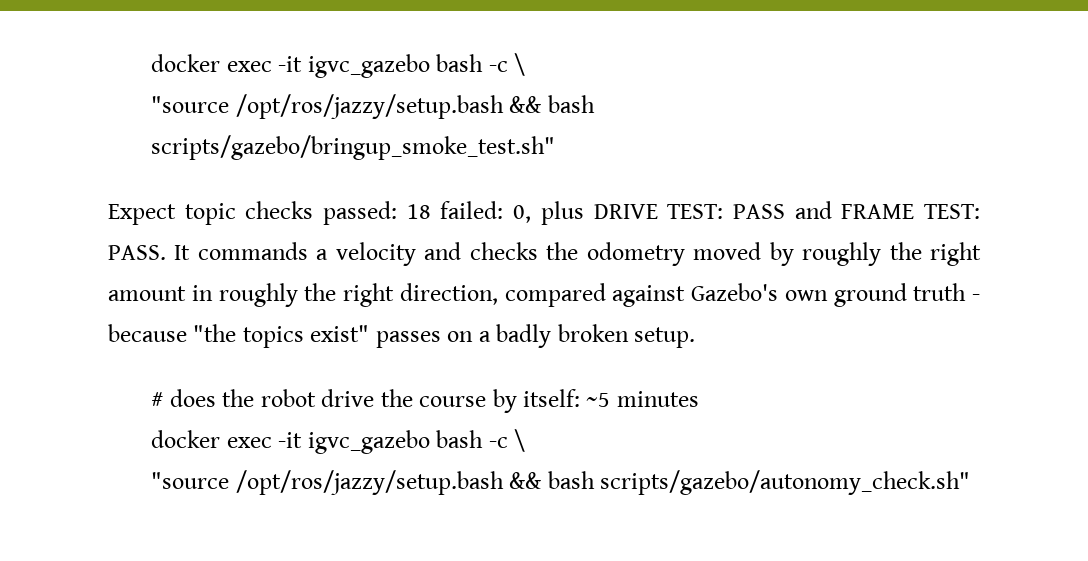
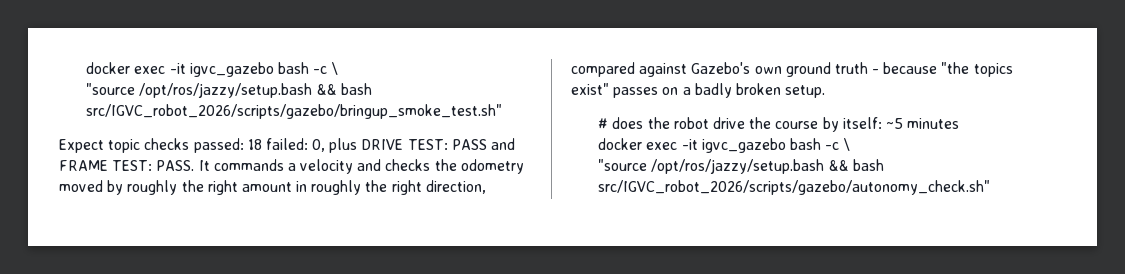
[151,135,556,160] scripts/gazebo/bringup_smoke_test.sh" -> [86,104,503,119] src/IGVC_robot_2026/scripts/gazebo/bringup_smoke_test.sh"
[600,470,971,495] scripts/gazebo/autonomy_check.sh" -> [598,180,991,195] src/IGVC_robot_2026/scripts/gazebo/autonomy_check.sh"

